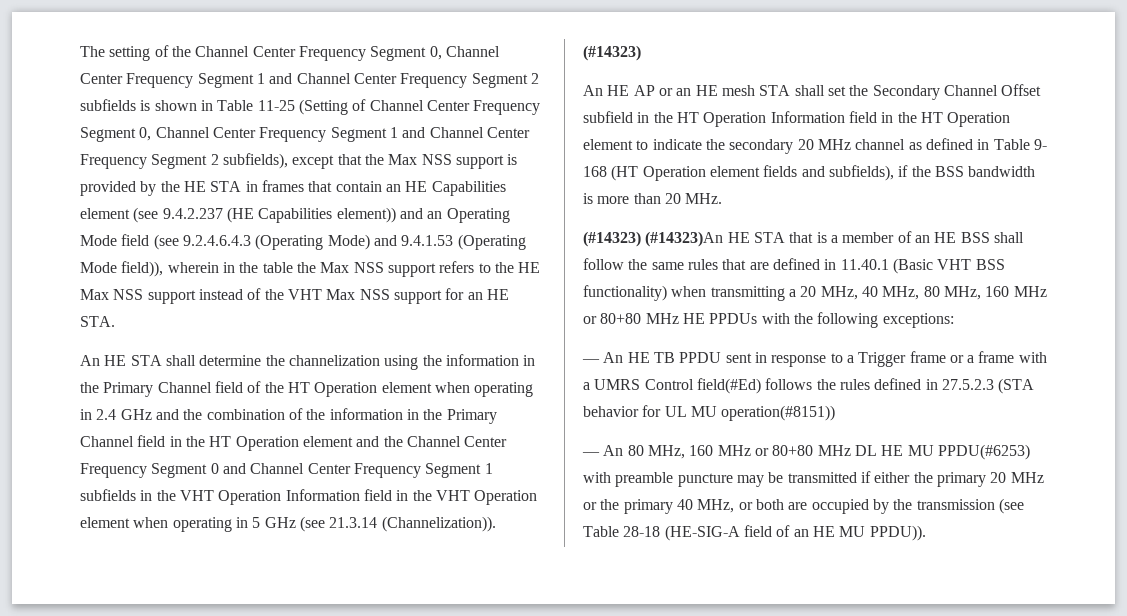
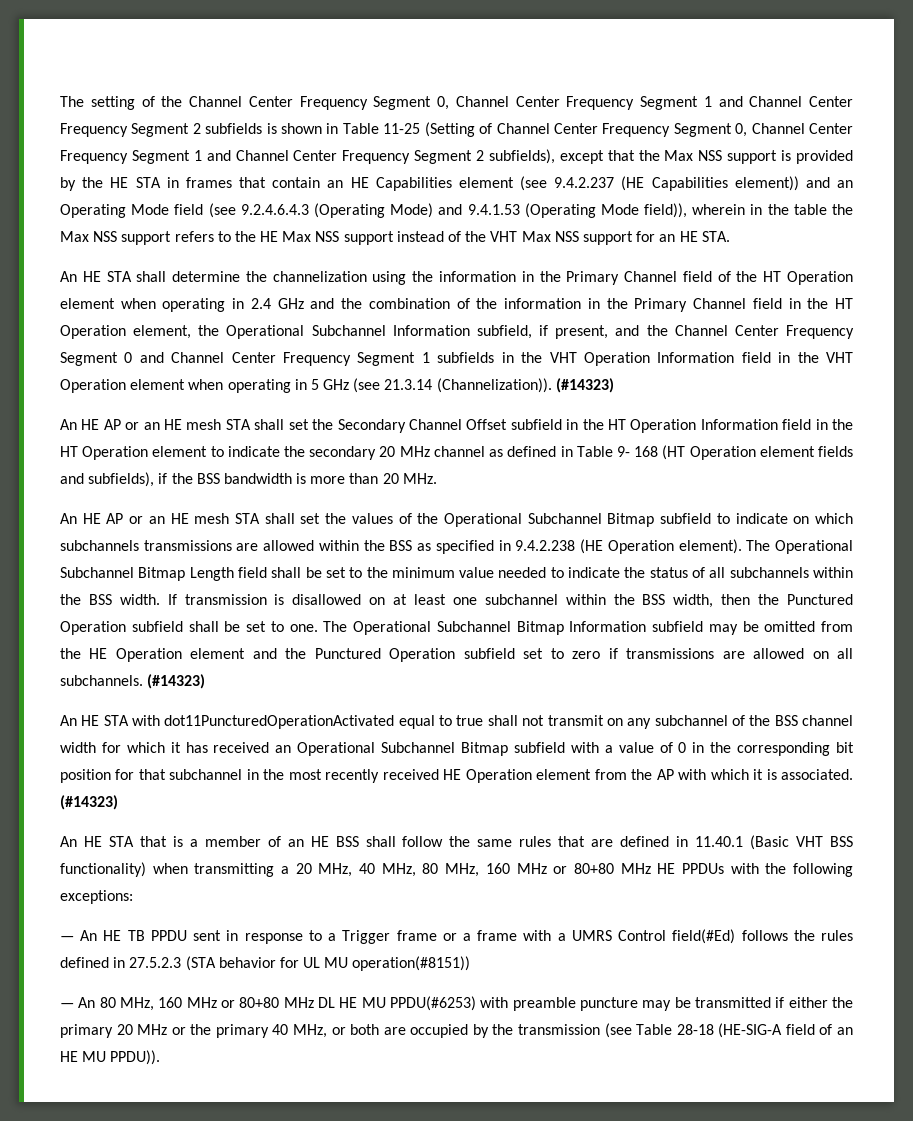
[302,436,353,447] element -> [133,325,609,339] element, the Operational Subchannel Information subfield, if present,
[583,231,724,247] (#14323) (#14323)An -> [60,513,853,527] [60,539,854,554] [60,567,853,581] [60,594,854,608] [60,621,853,635] [60,648,854,662] [60,674,206,689] [60,715,854,729] [60,742,855,756] [60,769,854,783] [60,795,118,810] [60,836,77,847] An HE AP or an HE mesh STA shall set the values of the Operational Subchannel Bitmap subfield to indicate on which subchannels transmissions are allowed within the BSS as specified in 9.4.2.238 (HE Operation element). The Operational Subchannel Bitmap Length field shall be set to the minimum value needed to indicate the status of all subchannels within the BSS width. If transmission is disallowed on at least one subchannel within the BSS width, then the Punctured Operation subfield shall be set to one. The Operational Subchannel Bitmap Information subfield may be omitted from the HE Operation element and the Punctured Operation subfield set to zero if transmissions are allowed on all subchannels. (#14323) // An HE STA with dot11PuncturedOperationActivated equal to true shall not transmit on any subchannel of the BSS channel width for which it has received an Operational Subchannel Bitmap subfield with a value of 0 in the corresponding bit position for that subchannel in the most recently received HE Operation element from the AP with which it is associated. (#14323) // An

